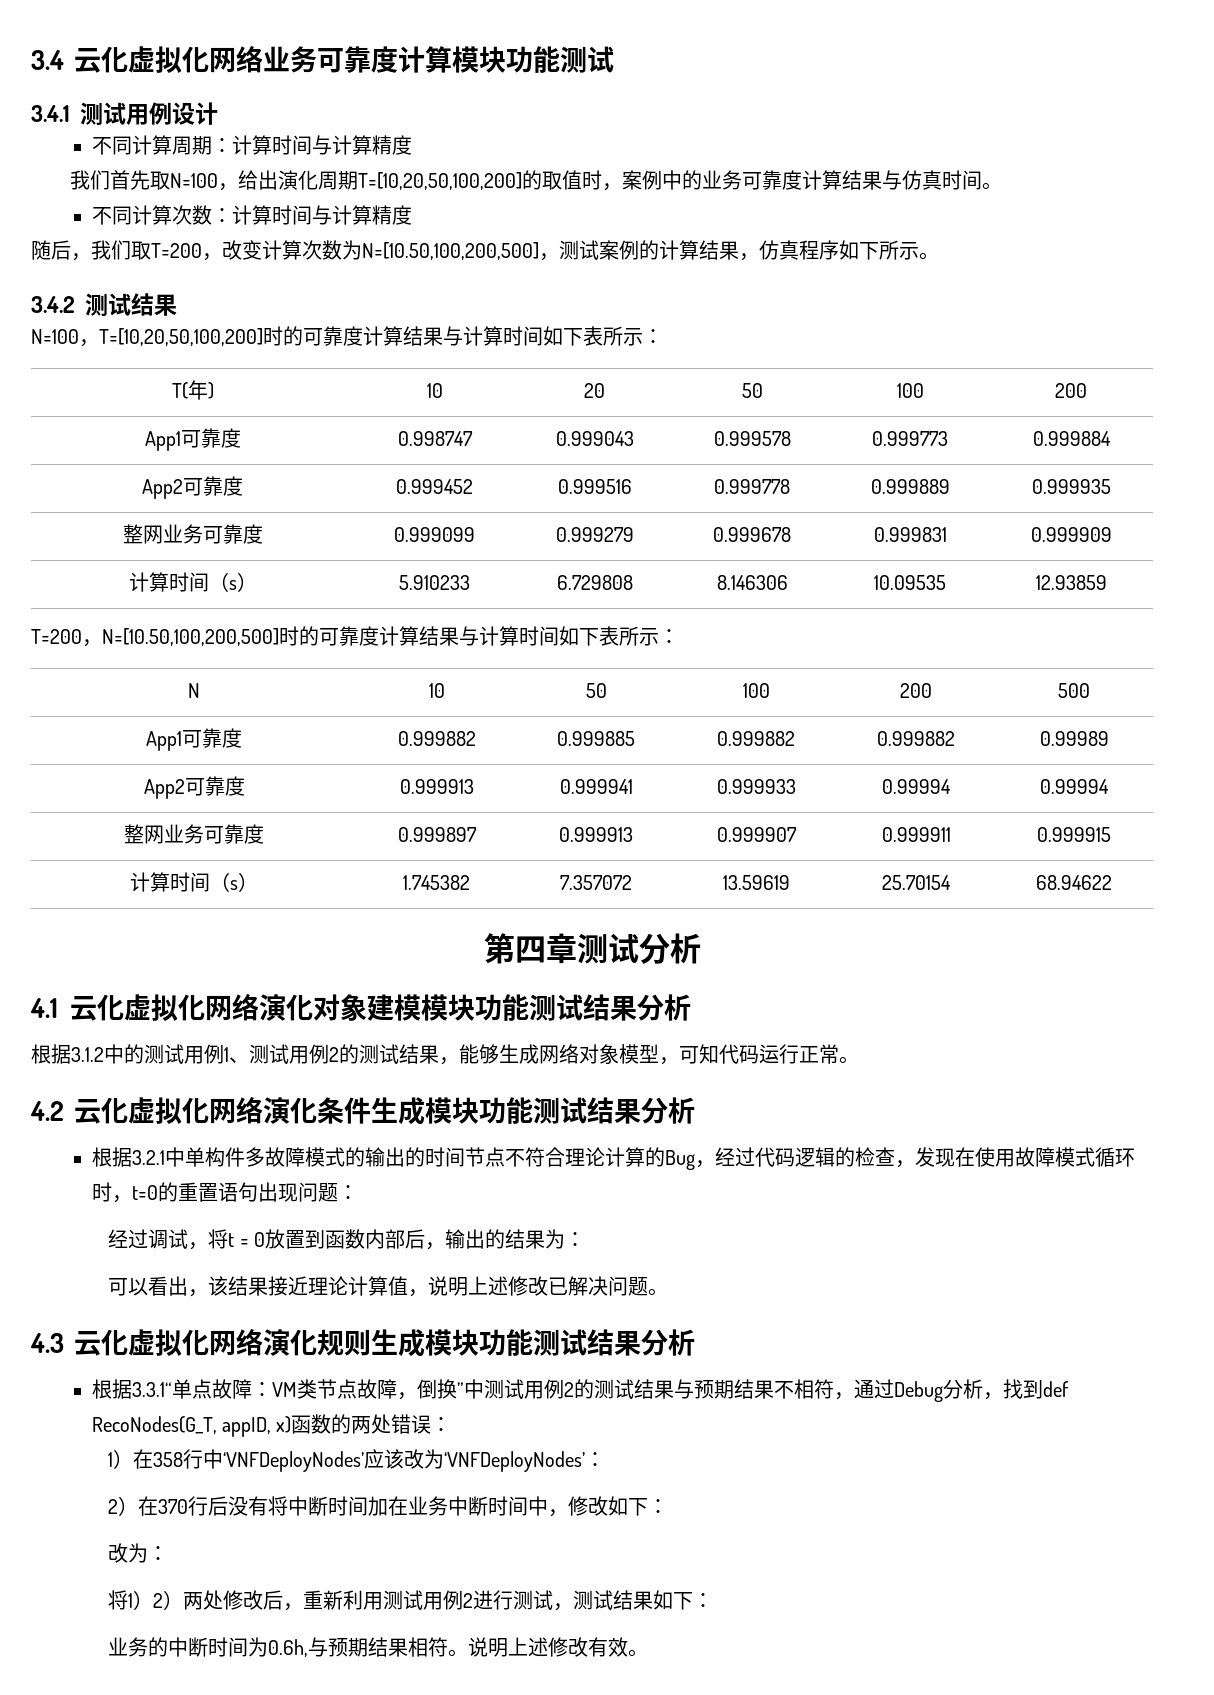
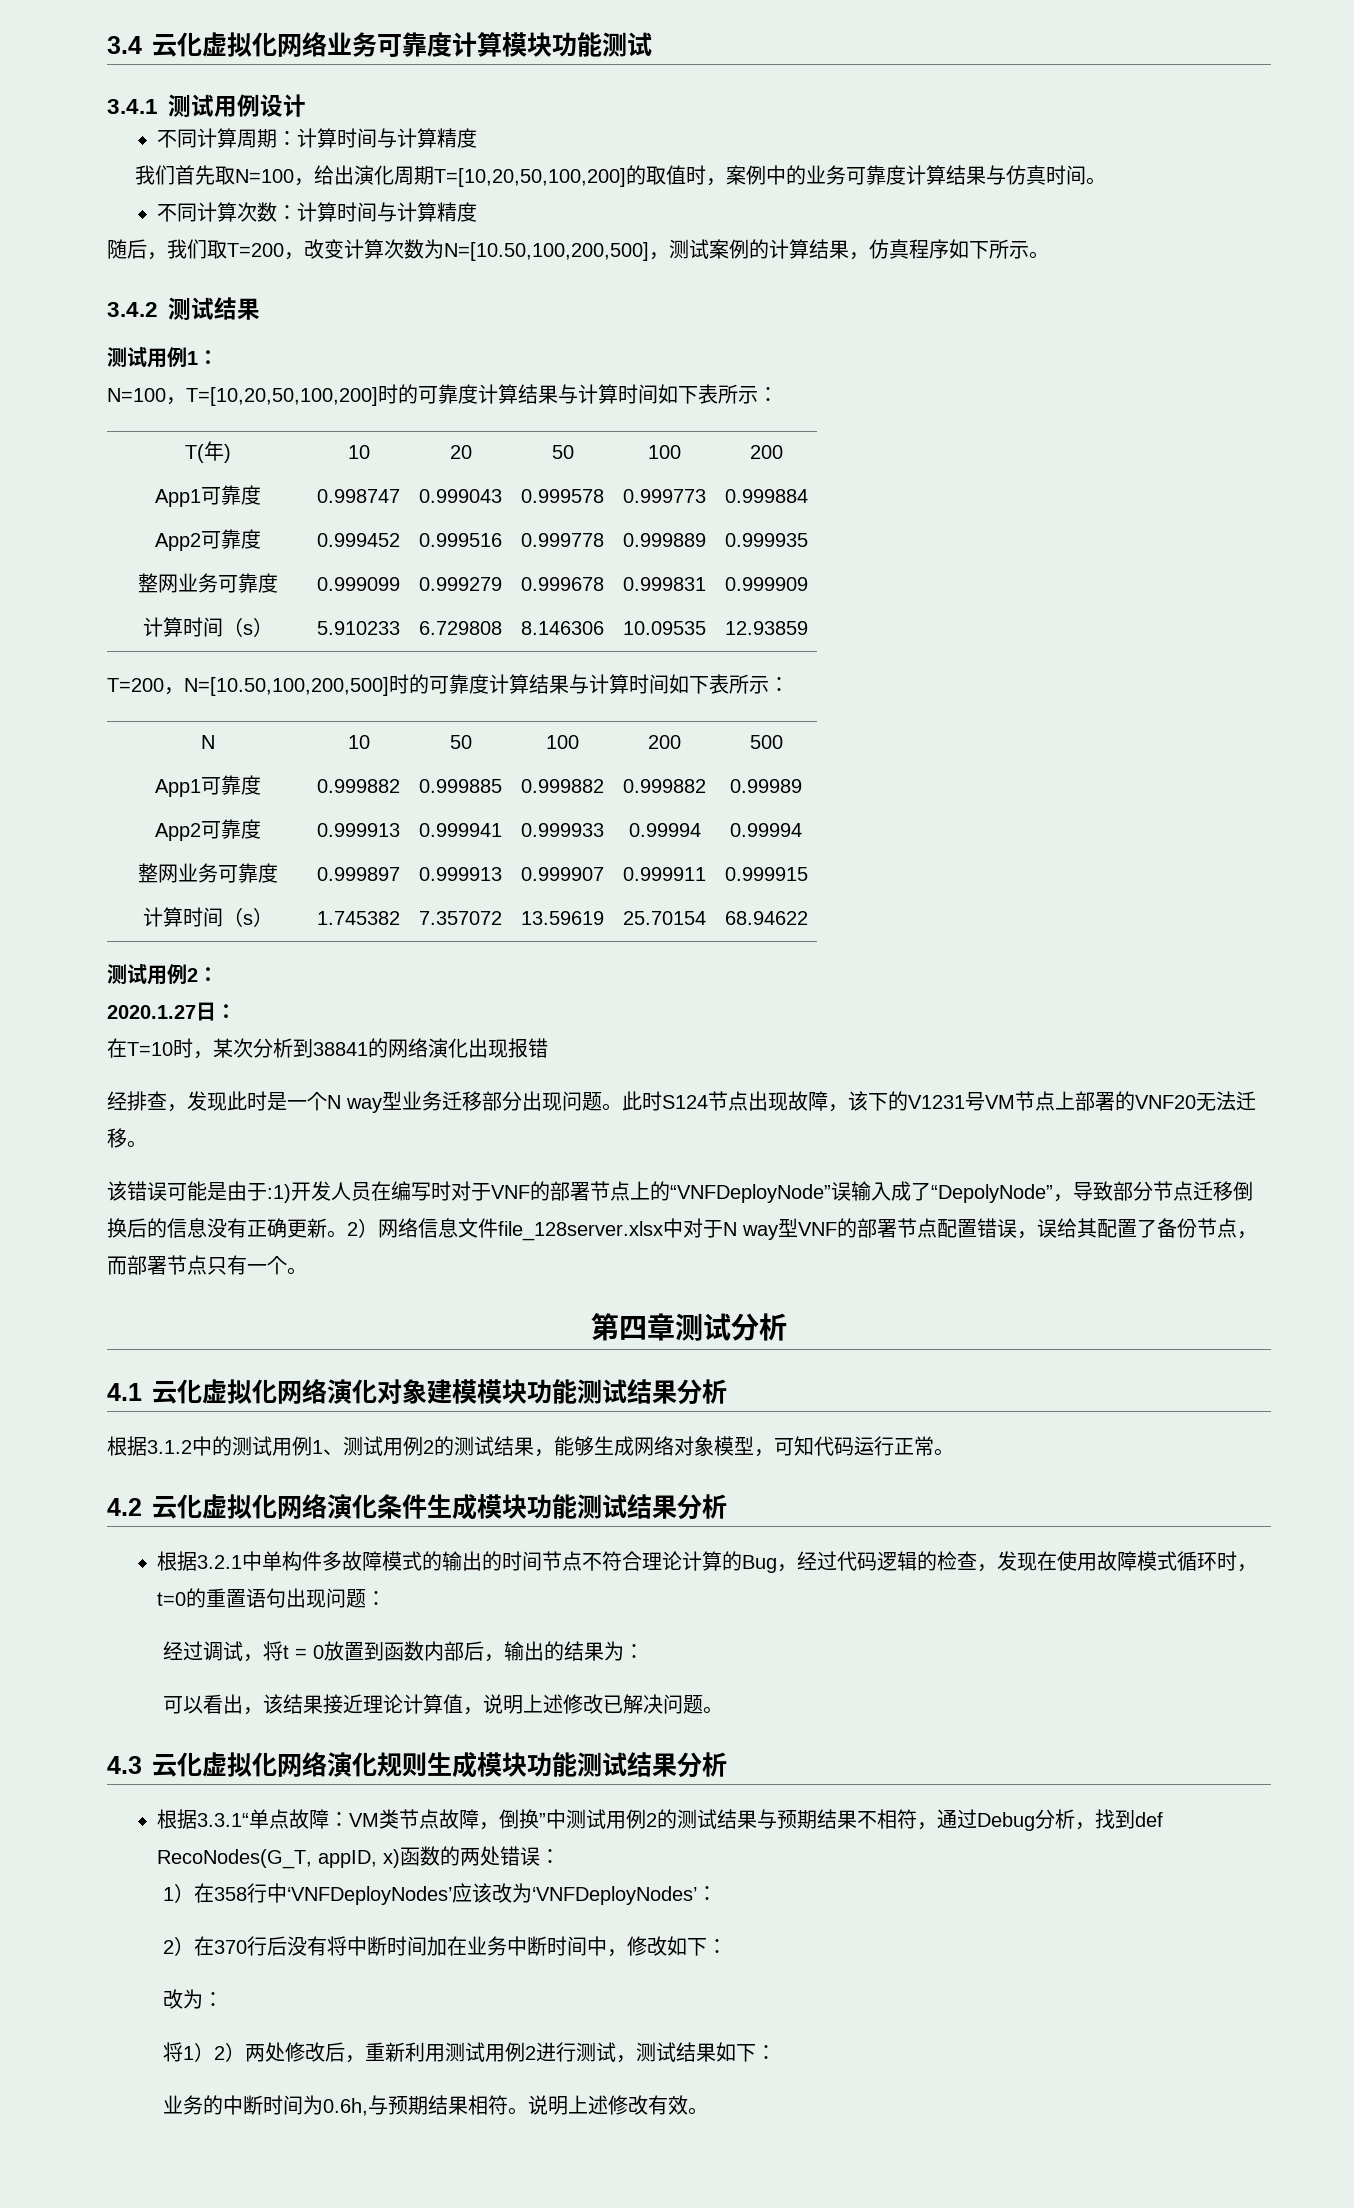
(177, 305) none -> [107,347,218,368] // 测试用例1：
(1112, 882) none -> [107,964,218,985] [107,1002,236,1021] [107,1038,548,1059] [107,1091,1256,1113] [107,1128,147,1148] [107,1181,1253,1203] [107,1218,1257,1241] [107,1255,307,1275] // 测试用例2： // 2020.1.27日： // 在T=10时，某次分析到38841的网络演化出现报错 // 经排查，发现此时是一个N way型业务迁移部分出现问题。此时S124节点出现故障，该下的V1231号VM节点上部署的VNF20无法迁移。 // 该错误可能是由于:1)开发人员在编写时对于VNF的部署节点上的“VNFDeployNode”误输入成了“DepolyNode”，导致部分节点迁移倒换后的信息没有正确更新。2）网络信息文件file_128server.xlsx中对于N way型VNF的部署节点配置错误，误给其配置了备份节点，而部署节点只有一个。

